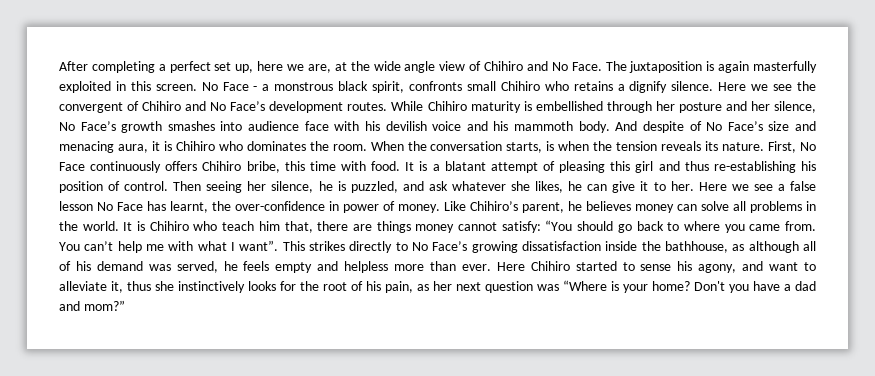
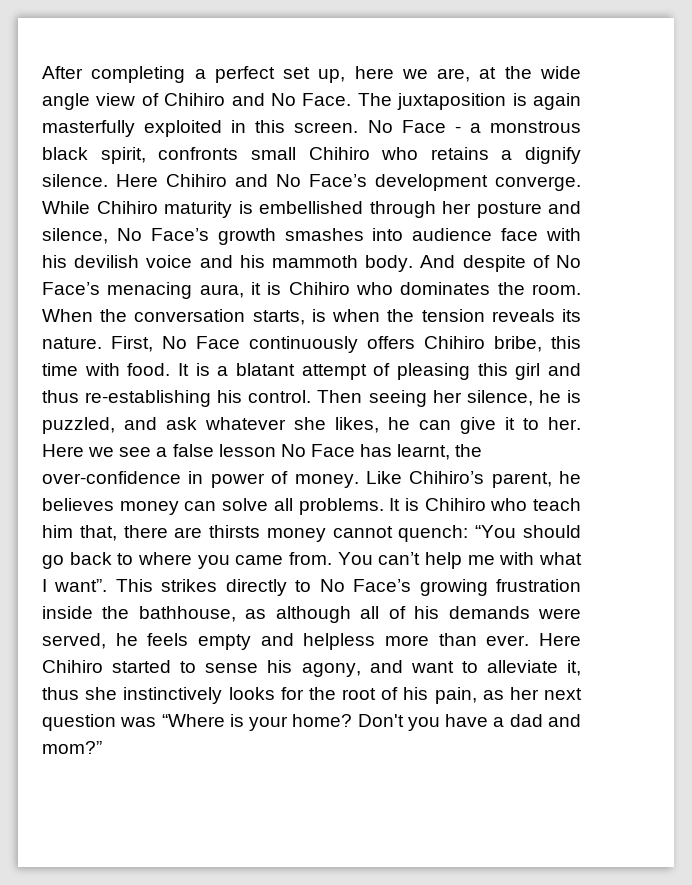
[751,81,816,91] [59,101,140,113] we see the convergent of -> (158, 180) none
[347,102,388,111] routes. -> [495,176,581,191] converge.
[750,101,770,111] her -> (581, 207) none
[768,121,816,131] size and -> (100, 288) none
[59,181,121,193] position of -> (243, 396) none
[750,201,816,213] [59,221,119,231] problems in the world. -> [298,498,384,515] problems.
[376,221,411,233] things -> [209,525,261,538] thirsts
[501,221,541,233] satisfy: -> [398,525,469,542] quench:
[521,241,601,251] dissatisfaction -> [496,579,581,592] frustration
[96,261,171,271] demand was -> [448,606,581,619] demands were

